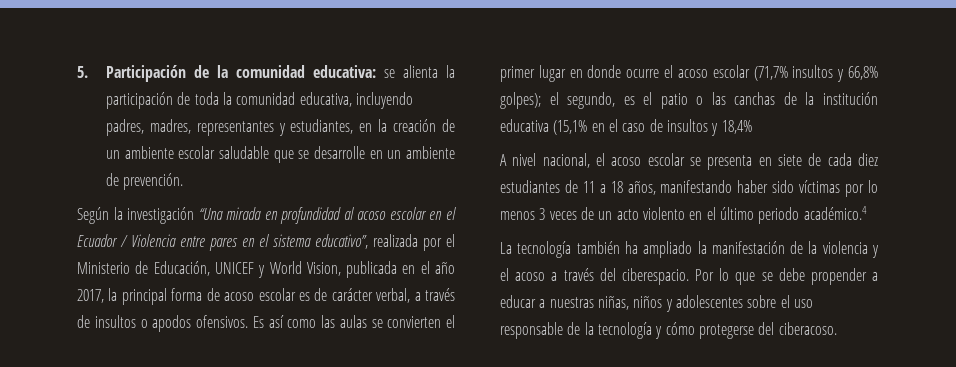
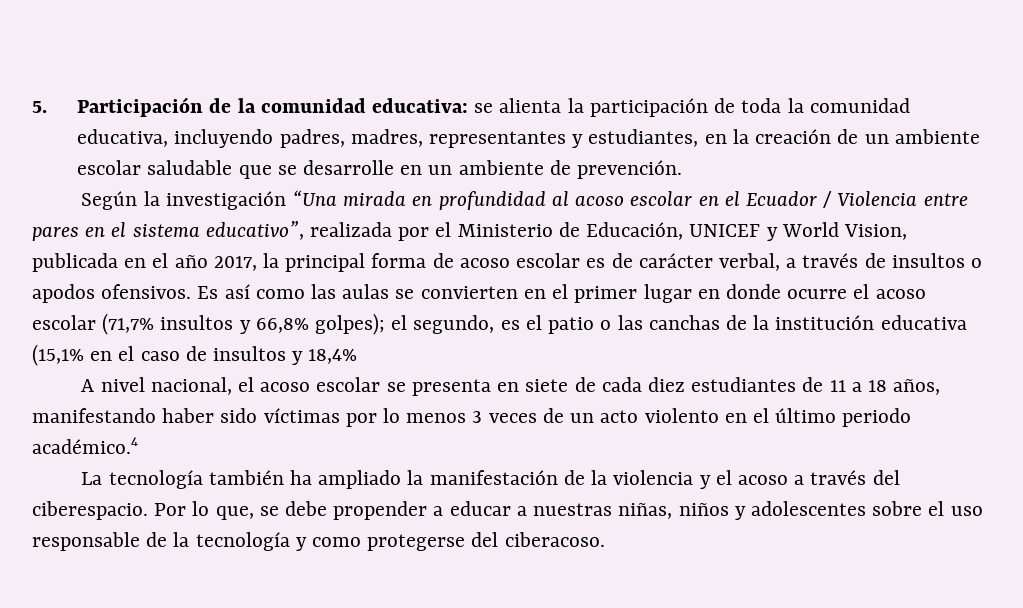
(442, 322) none -> [523,289,546,299] en
[735,272,756,285] que -> [215,506,254,520] que,
[665,322,695,335] cómo -> [312,537,362,547] como

